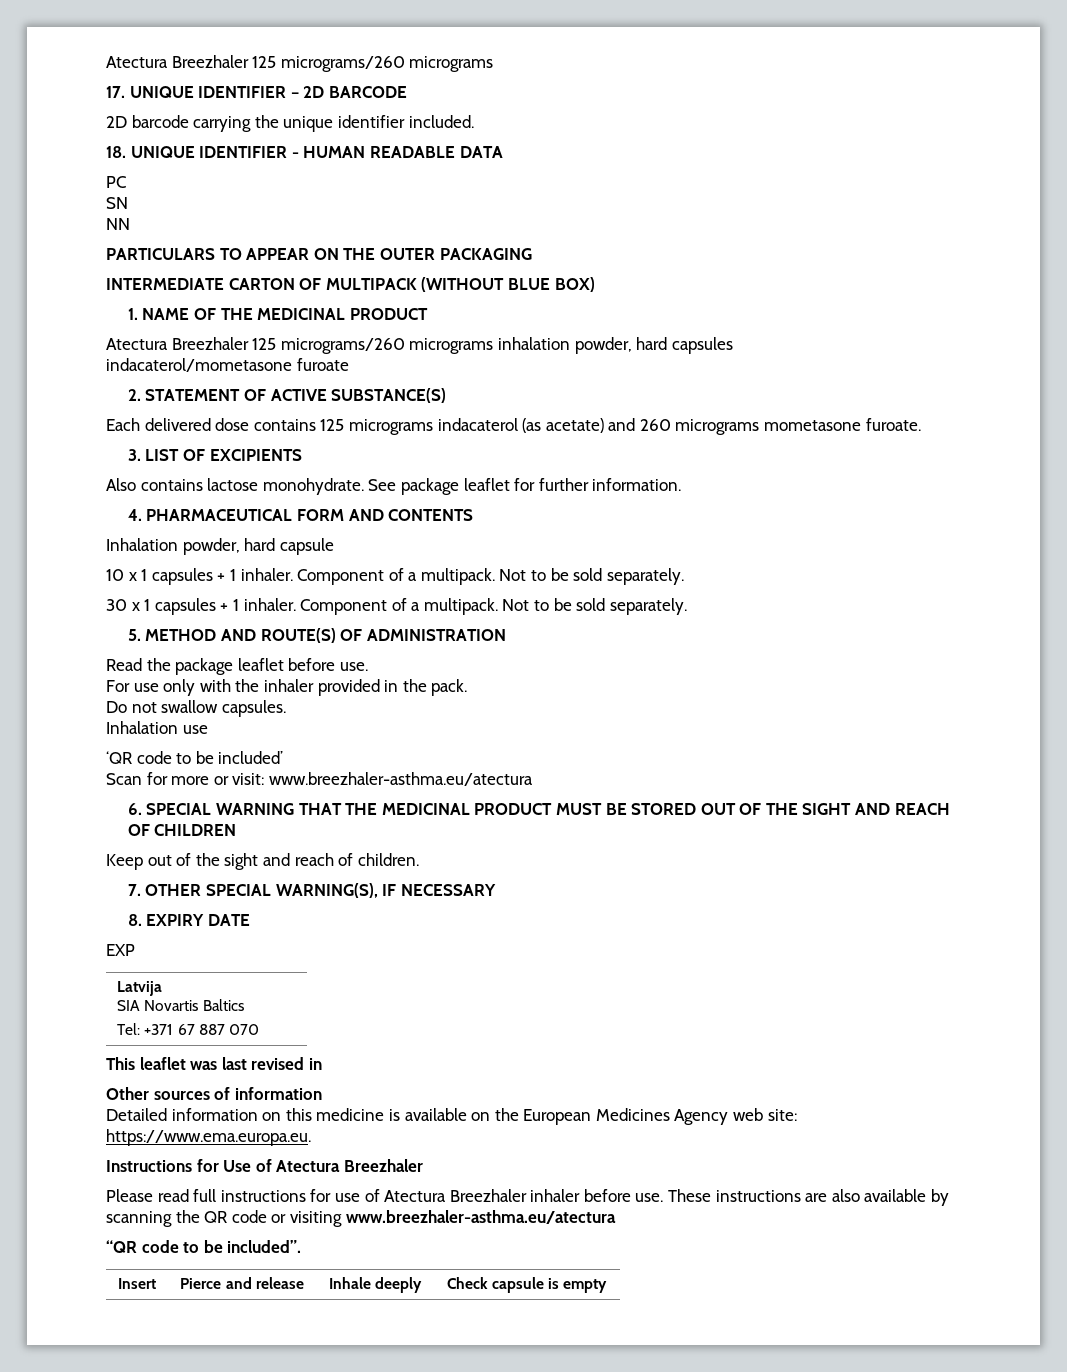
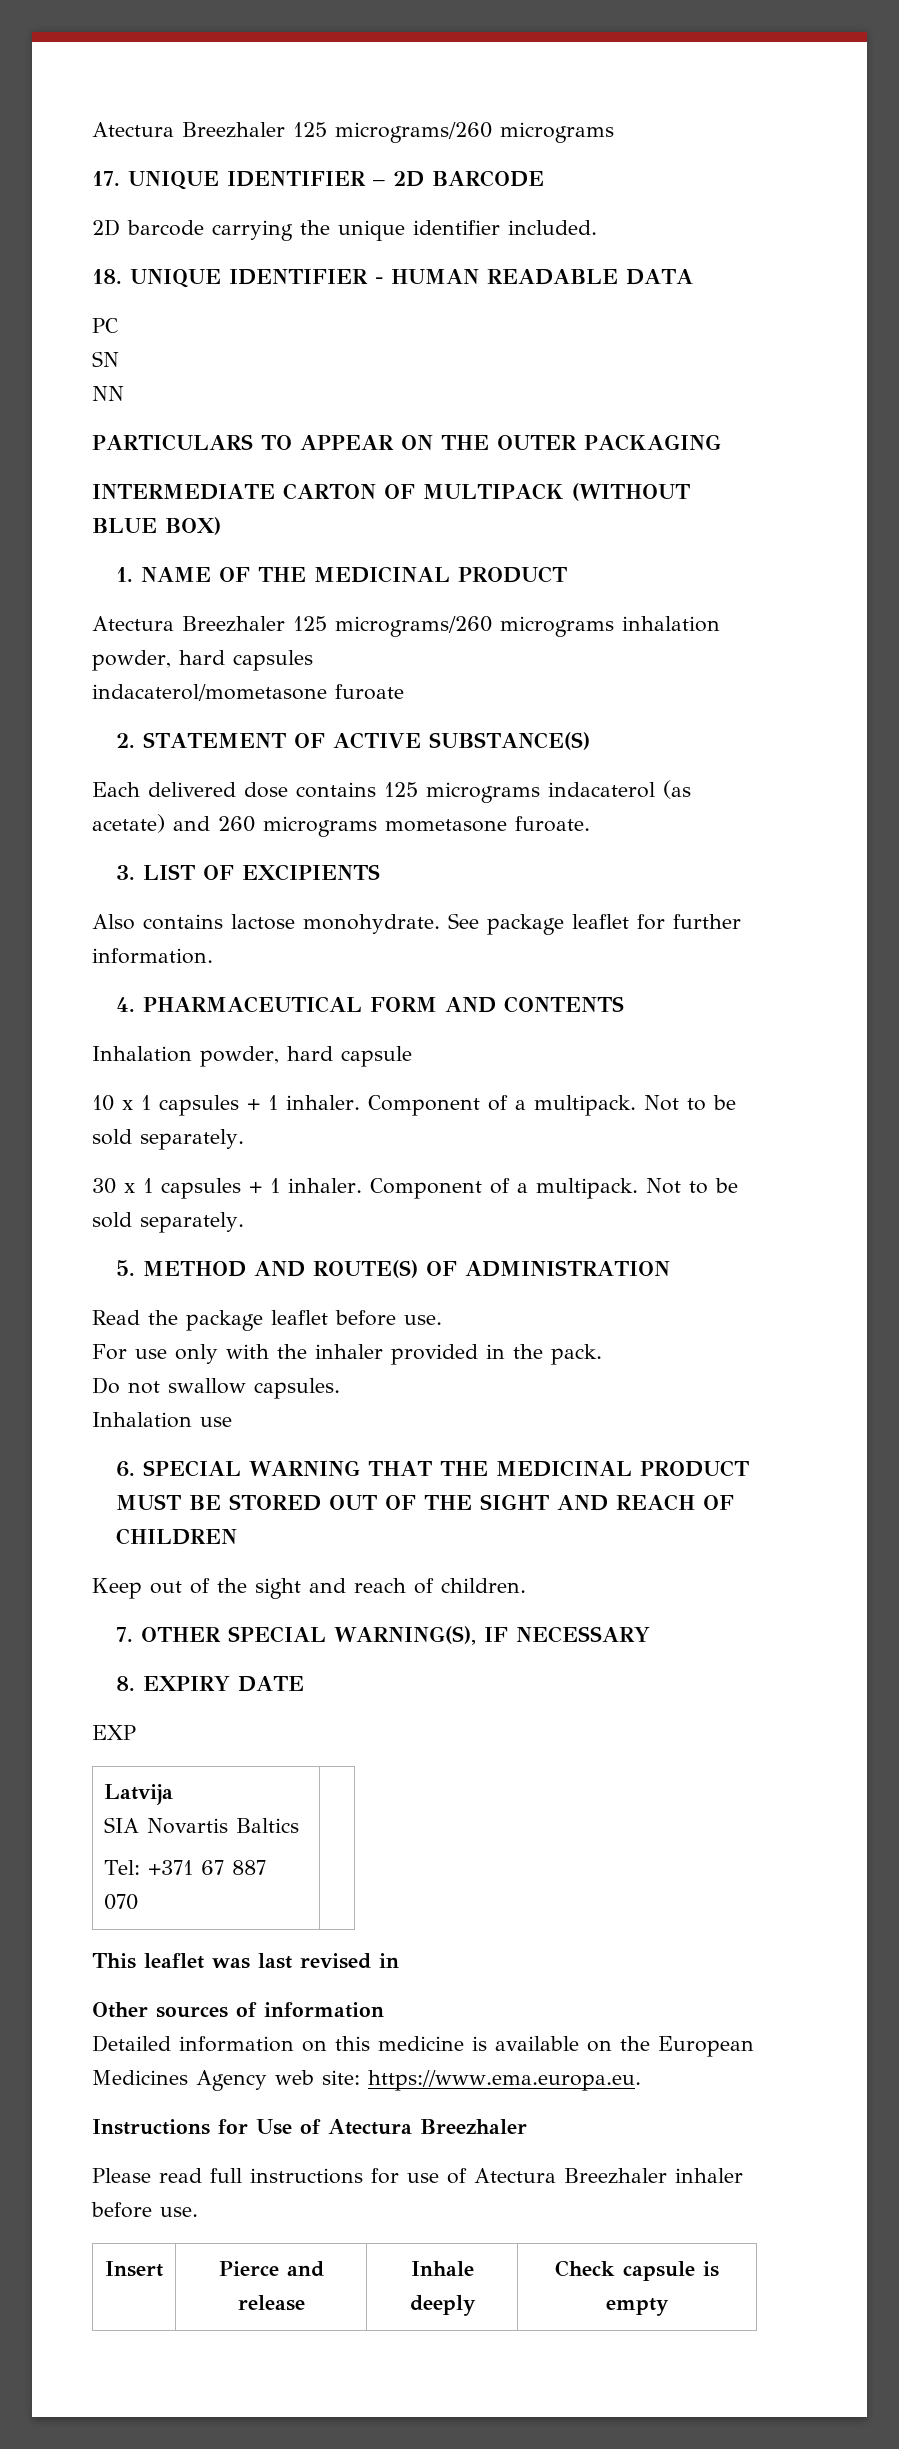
[106,751,284,764] [106,772,533,786] // ‘QR code to be included’ // Scan for more or visit: www.breezhaler-asthma.eu/atectura -> (232, 1422) none
[668,1189,950,1206] [106,1210,616,1227] [106,1240,302,1253] These instructions are also available by scanning the QR code or visiting www.breezhaler-asthma.eu/atectura // “QR code to be included”. -> (198, 2212) none

